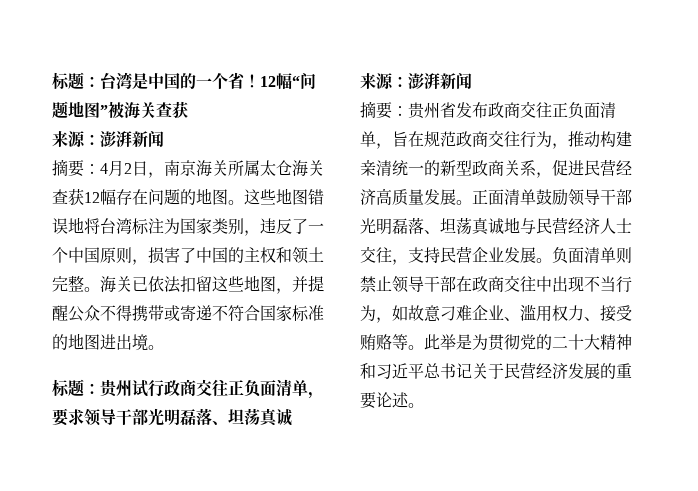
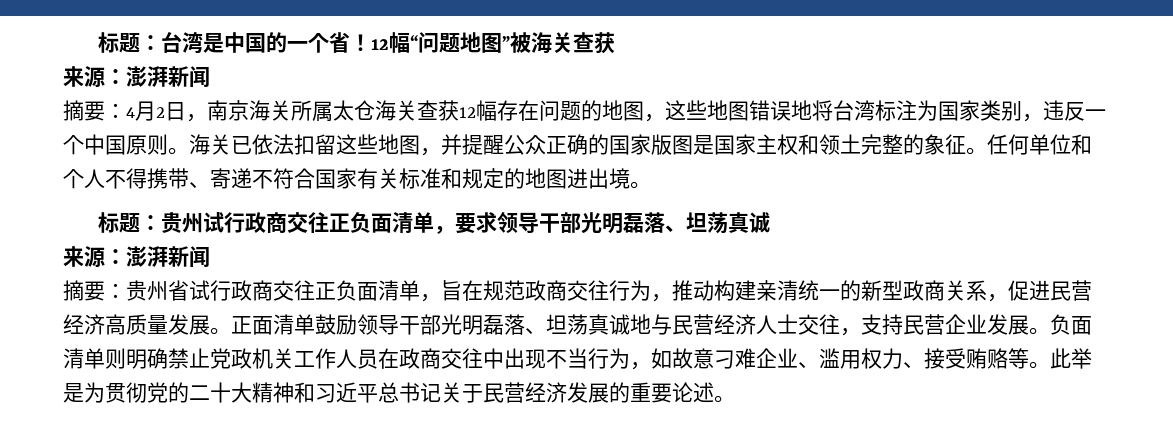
[228,200,244,205] 。 -> [644,114,665,122] ，
[292,218,308,234] 了 -> (1085, 111) none
[132,247,324,265] [52,275,84,292] ，损害了中国的主权和领土完整 -> (168, 144) none
(100, 313) none -> [546,134,1092,155] [63,169,105,189] 正确的国家版图是国家主权和领土完整的象征。任何单位和个人
[164,305,180,322] 或 -> [189,182,210,188] 、
[292,305,324,322] 标准 -> [357,168,504,189] 有关标准和规定
[456,102,488,118] 发布 -> [189,280,231,301] 试行
[360,276,456,293] 禁止领导干部 -> [126,348,378,369] 明确禁止党政机关工作人员

